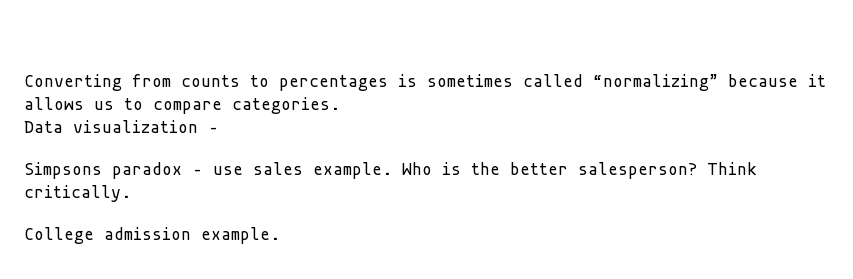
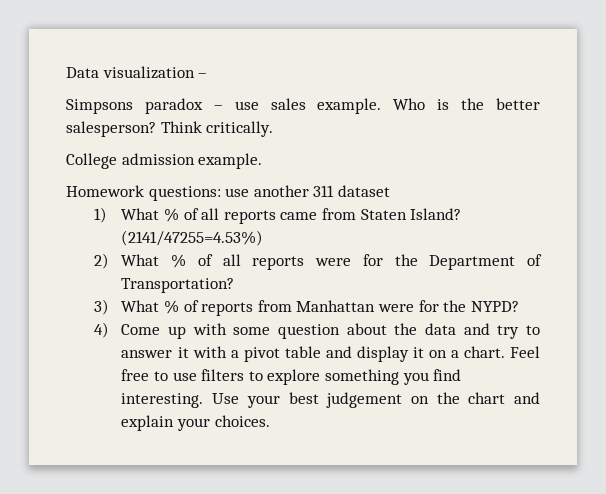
[24,74,826,91] [24,97,340,114] Converting from counts to percentages is sometimes called “normalizing” because it allows us to compare categories. // -> (66, 72) none
(280, 235) none -> [66,185,390,201] [93,207,462,224] [121,230,264,246] [93,253,542,270] [121,278,235,293] [93,299,519,316] [93,322,541,339] [121,346,540,362] [121,369,462,385] [121,392,540,408] [121,415,270,431] // Homework questions: use another 311 dataset // 1) What % of all reports came from Staten Island? (2141/47255=4.53%) // 2) What % of all reports were for the Department of Transportation? // 3) What % of reports from Manhattan were for the NYPD? // 4) Come up with some question about the data and try to answer it with a pivot table and display it on a chart. Feel free to use filters to explore something you find interesting. Use your best judgement on the chart and explain your choices.

